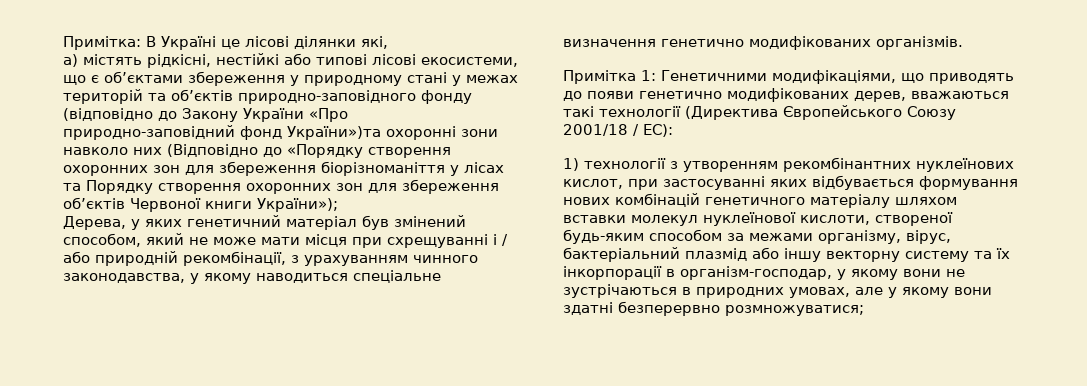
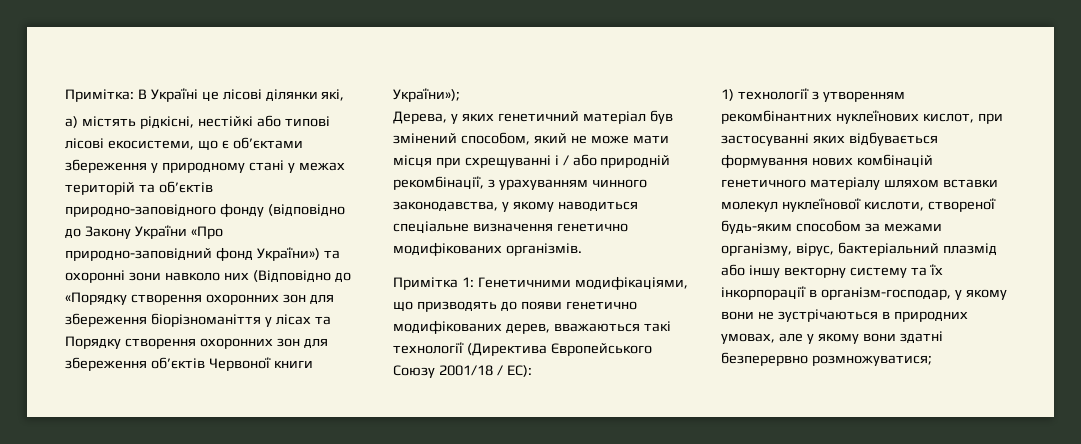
[287,126,381,140] України»)та -> [256,247,340,261] України») та
[929,73,1014,84] приводять -> [416,301,497,312] призводять

